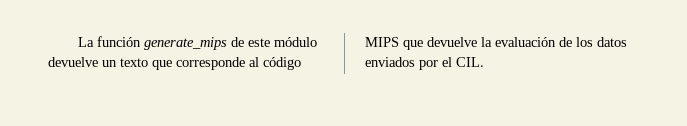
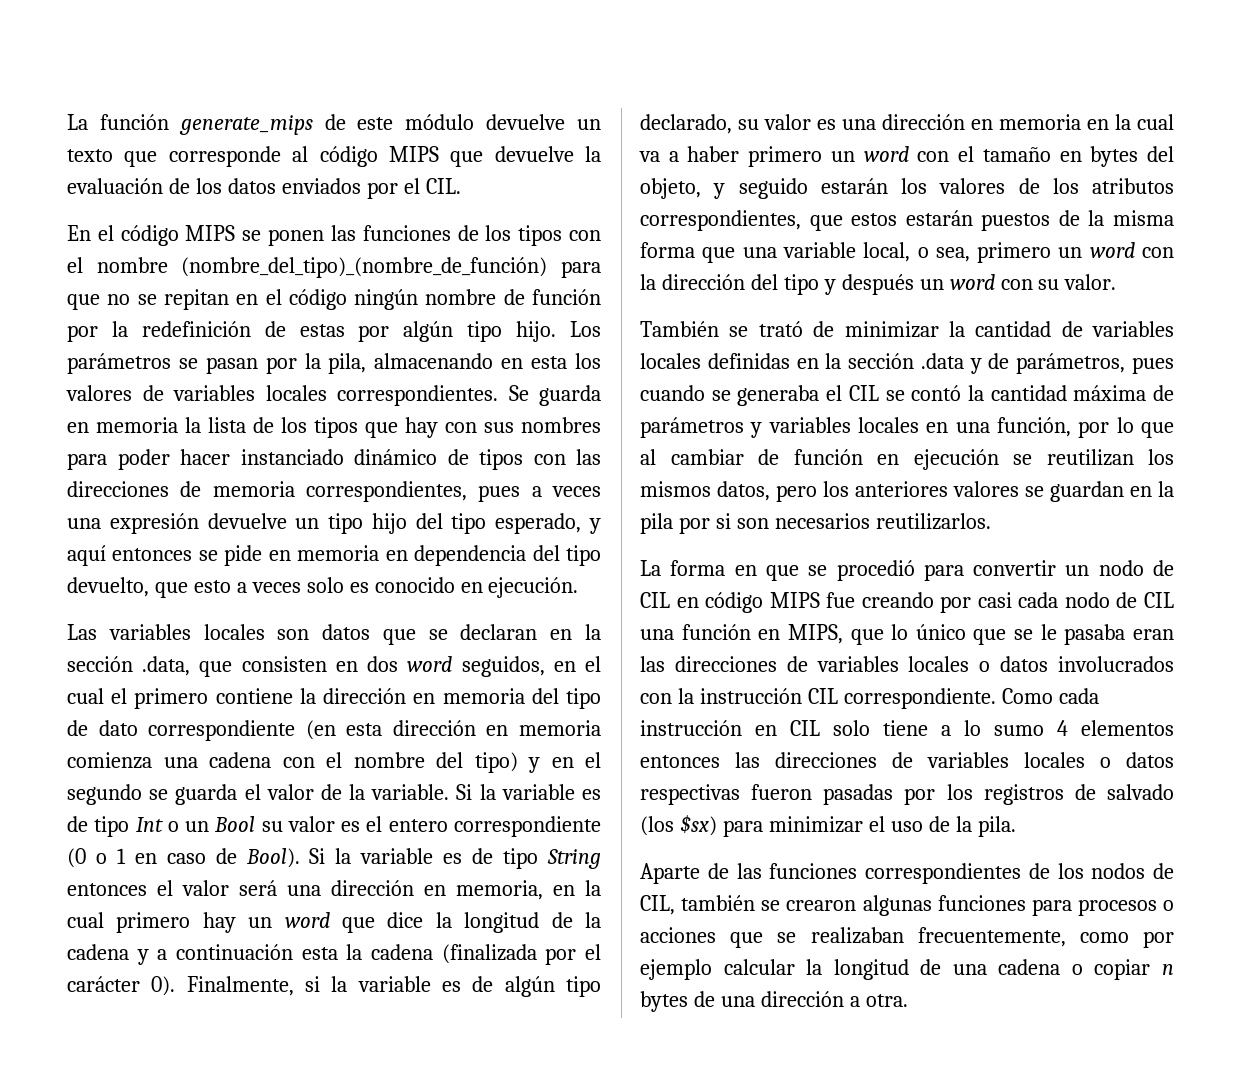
(484, 62) none -> [67,225,601,246] [67,257,601,278] [67,289,602,310] [67,321,602,342] [67,353,602,374] [66,385,601,406] [67,417,601,438] [67,449,601,470] [67,481,601,502] [67,513,601,534] [67,545,601,566] [67,577,579,598] [67,624,601,645] [67,656,601,677] [67,688,601,709] [67,720,601,741] [67,752,601,773] [67,784,601,805] [67,816,601,837] [67,848,601,869] [67,880,601,900] [67,912,601,933] [67,944,601,965] [67,976,601,997] [640,114,1174,134] [639,146,1174,167] [640,178,1174,199] [640,210,1174,231] [640,242,1174,263] [640,274,1117,295] [640,321,1174,338] [640,353,1174,374] [640,385,1174,406] [640,417,1174,438] [640,449,1174,470] [640,481,1174,502] [640,513,991,534] [640,560,1174,581] [640,592,1174,613] [640,624,1174,645] [640,656,1174,672] [640,688,1099,709] [640,720,1174,736] [640,752,1174,768] [640,784,1174,805] [640,815,1016,837] [640,863,1174,884] [640,895,1174,916] [640,927,1174,948] [640,959,1174,980] [640,991,908,1012] // En el código MIPS se ponen las funciones de los tipos con el nombre (nombre_del_tipo)_(nombre_de_función) para que no se repitan en el código ningún nombre de función por la redefinición de estas por algún tipo hijo. Los parámetros se pasan por la pila, almacenando en esta los valores de variables locales correspondientes. Se guarda en memoria la lista de los tipos que hay con sus nombres para poder hacer instanciado dinámico de tipos con las direcciones de memoria correspondientes, pues a veces una expresión devuelve un tipo hijo del tipo esperado, y aquí entonces se pide en memoria en dependencia del tipo devuelto, que esto a veces solo es conocido en ejecución. // Las variables locales son datos que se declaran en la sección .data, que consisten en dos word seguidos, en el cual el primero contiene la dirección en memoria del tipo de dato correspondiente (en esta dirección en memoria comienza una cadena con el nombre del tipo) y en el segundo se guarda el valor de la variable. Si la variable es de tipo Int o un Bool su valor es el entero correspondiente (0 o 1 en caso de Bool). Si la variable es de tipo String entonces el valor será una dirección en memoria, en la cual primero hay un word que dice la longitud de la cadena y a continuación esta la cadena (finalizada por el carácter 0). Finalmente, si la variable es de algún tipo declarado, su valor es una dirección en memoria en la cual va a haber primero un word con el tamaño en bytes del objeto, y seguido estarán los valores de los atributos correspondientes, que estos estarán puestos de la misma forma que una variable local, o sea, primero un word con la dirección del tipo y después un word con su valor. // También se trató de minimizar la cantidad de variables locales definidas en la sección .data y de parámetros, pues cuando se generaba el CIL se contó la cantidad máxima de parámetros y variables locales en una función, por lo que al cambiar de función en ejecución se reutilizan los mismos datos, pero los anteriores valores se guardan en la pila por si son necesarios reutilizarlos. // La forma en que se procedió para convertir un nodo de CIL en código MIPS fue creando por casi cada nodo de CIL una función en MIPS, que lo único que se le pasaba eran las direcciones de variables locales o datos involucrados con la instrucción CIL correspondiente. Como cada instrucción en CIL solo tiene a lo sumo 4 elementos entonces las direcciones de variables locales o datos respectivas fueron pasadas por los registros de salvado (los $sx) para minimizar el uso de la pila. // Aparte de las funciones correspondientes de los nodos de CIL, también se crearon algunas funciones para procesos o acciones que se realizaban frecuentemente, como por ejemplo calcular la longitud de una cadena o copiar n bytes de una dirección a otra.

